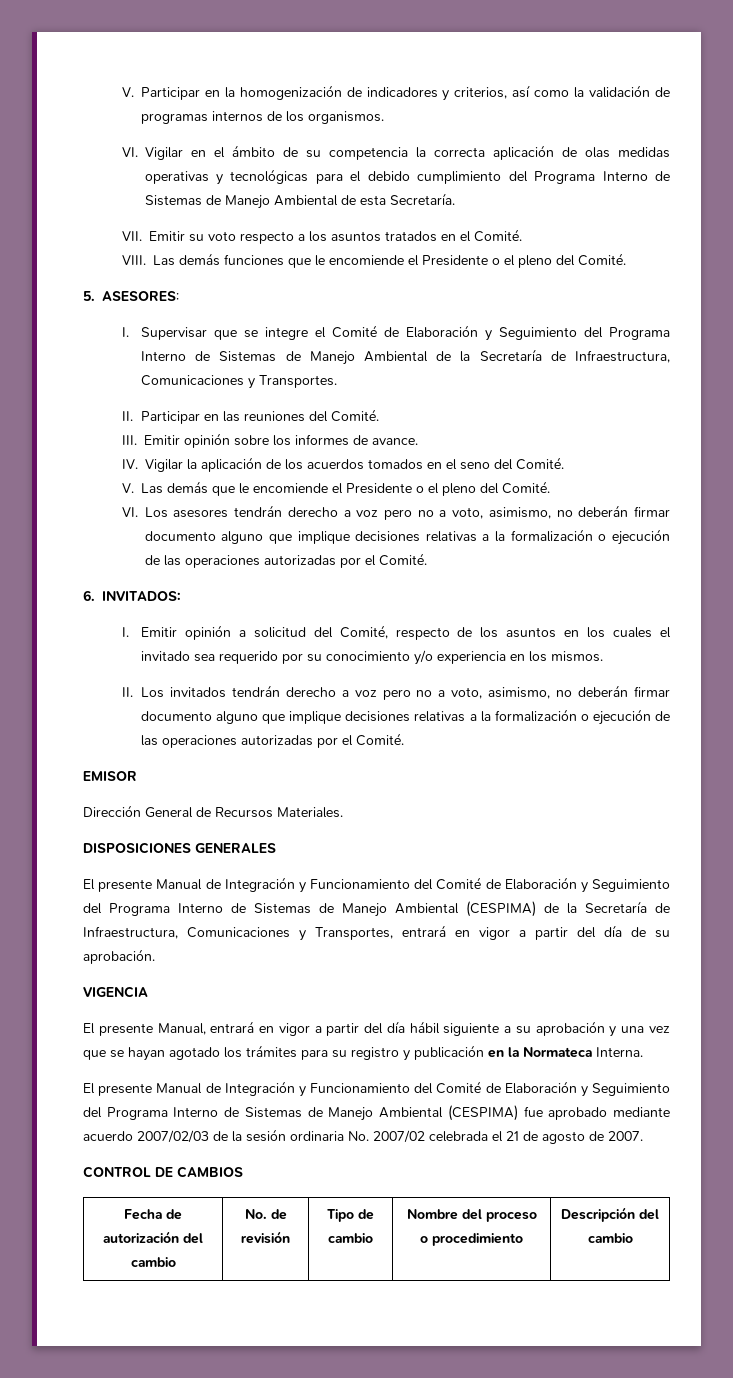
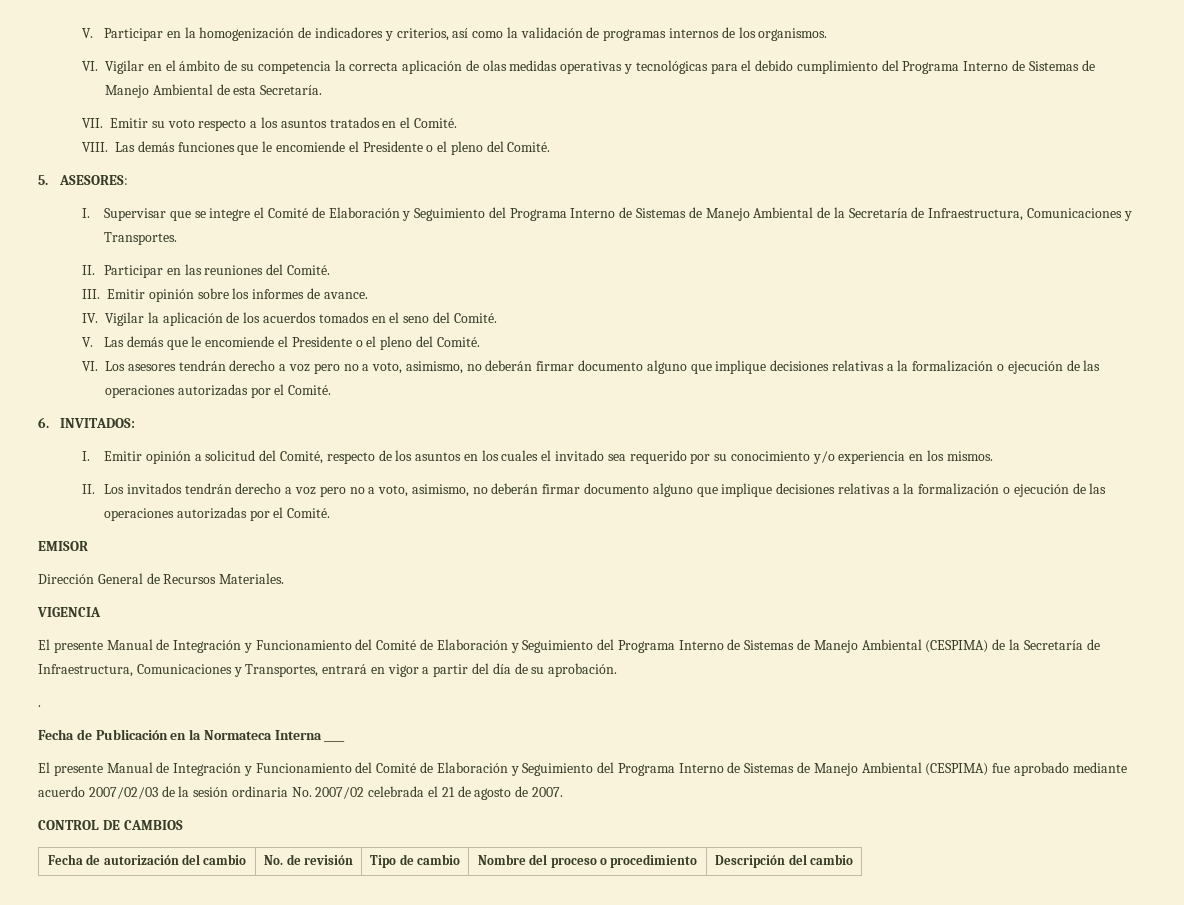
[83,842,276,854] DISPOSICIONES GENERALES -> [37,607,101,617] VIGENCIA
[83,986,148,998] [83,1021,670,1037] [83,1045,484,1061] VIGENCIA // El presente Manual, entrará en vigor a partir del día hábil siguiente a su aprobación y una vez que se hayan agotado los trámites para su registro y publicación -> [38,705,41,707] [38,729,168,740] . // Fecha de Publicación
[596,1047,643,1057] Interna. -> [274,730,322,740] [324,740,346,742] Interna ____

